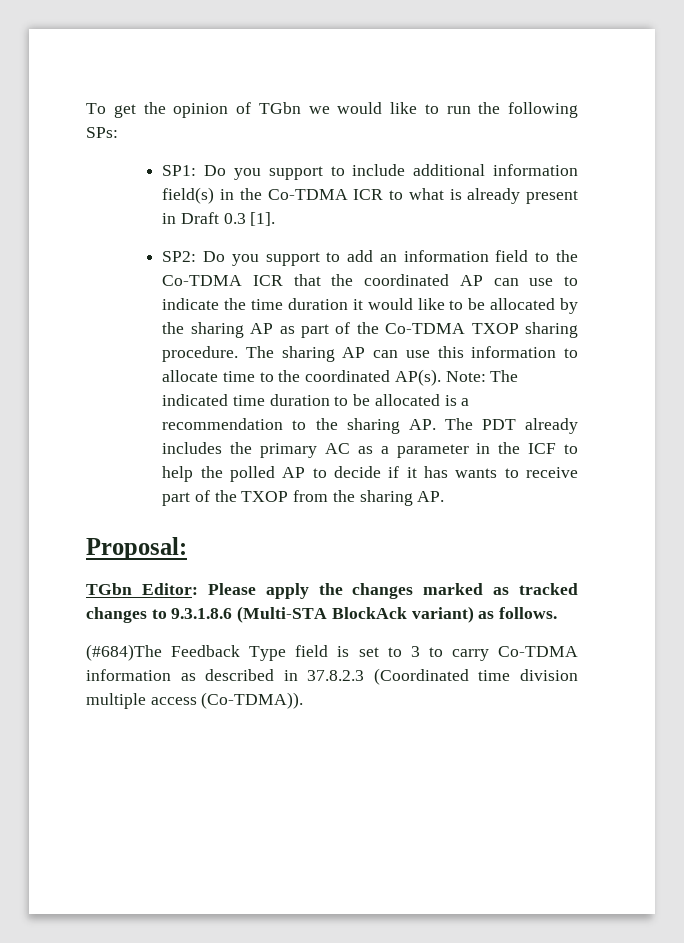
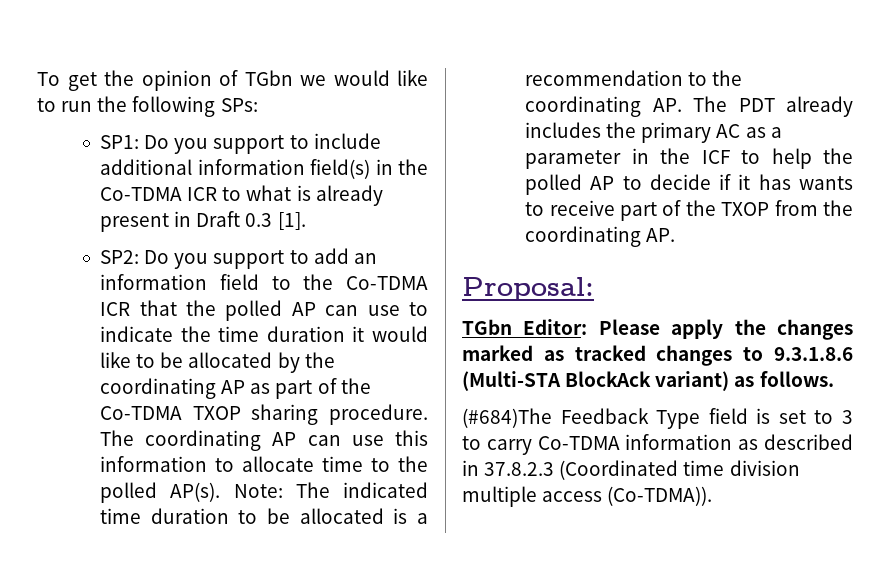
[364,274,450,286] coordinated -> [225,300,283,321] polled
[190,322,244,338] sharing -> [100,378,217,399] coordinating
[281,346,335,362] sharing -> [145,430,262,451] coordinating
[305,370,391,382] coordinated -> [100,482,158,503] polled
[346,418,400,434] sharing -> [525,96,642,117] coordinating
[359,490,413,506] sharing -> [525,226,642,247] coordinating

